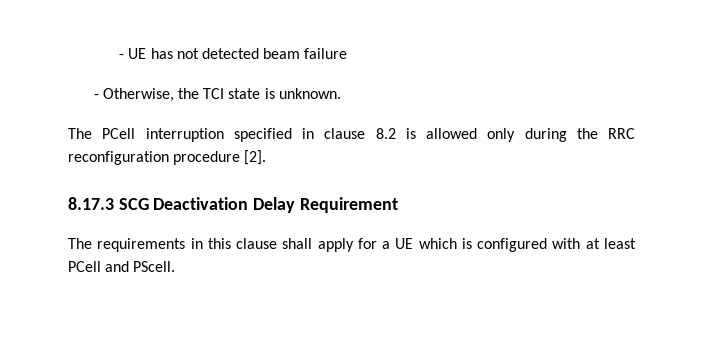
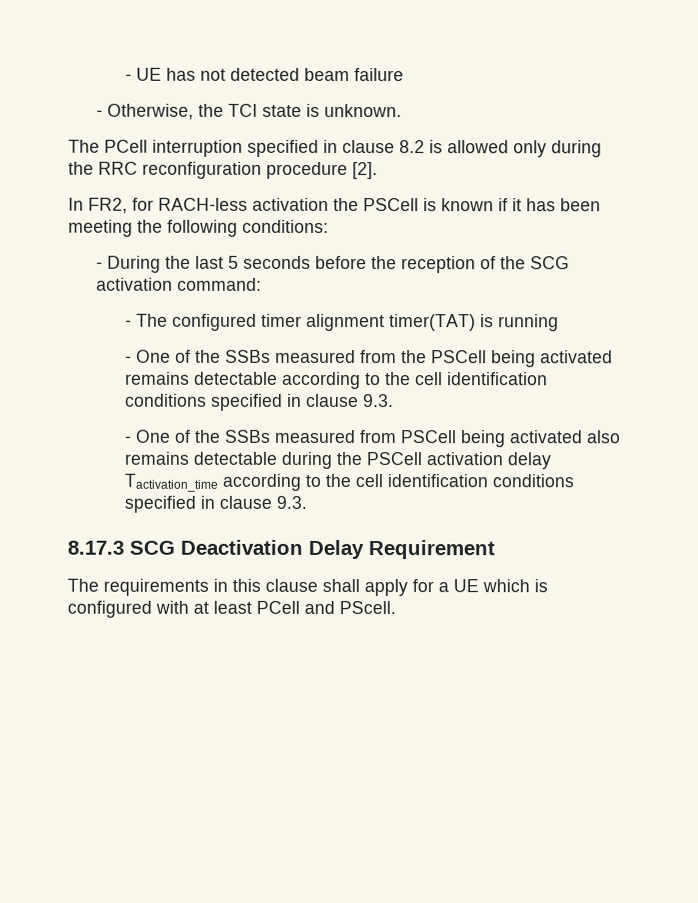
(267, 157) none -> [68,197,601,214] [68,219,329,237] [96,255,571,274] [96,277,263,291] [124,313,559,332] [124,349,613,368] [124,371,548,390] [124,393,394,411] [124,429,621,448] [123,451,551,470] [123,473,574,492] [123,495,307,513] // In FR2, for RACH-less activation the PSCell is known if it has been meeting the following conditions: // - During the last 5 seconds before the reception of the SCG activation command: // - The configured timer alignment timer(TAT) is running // - One of the SSBs measured from the PSCell being activated remains detectable according to the cell identification conditions specified in clause 9.3. // - One of the SSBs measured from PSCell being activated also remains detectable during the PSCell activation delay Tactivation_time according to the cell identification conditions specified in clause 9.3.

